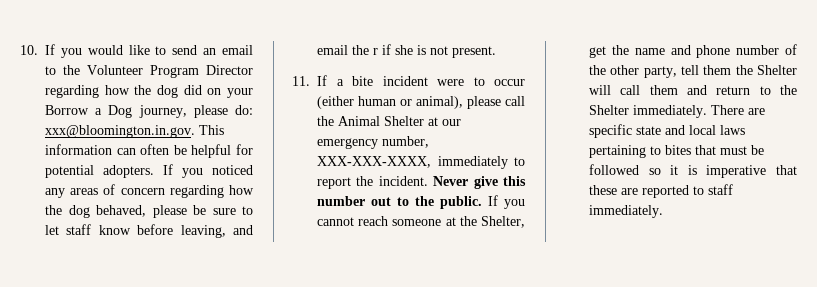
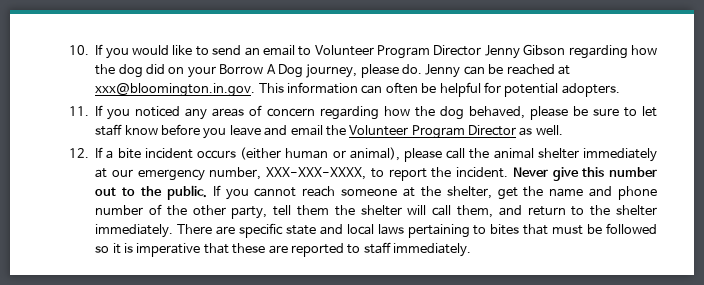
[63,65,253,78] the Volunteer Program Director -> [314,44,566,59] Volunteer Program Director Jenny Gibson
[95,108,103,115] a -> [266,64,276,74] A
[235,105,253,115] do: -> [402,64,570,78] do. Jenny can be reached at
(154, 171) none -> [69,106,89,116] // 11.
[180,225,226,238] leaving, -> [203,125,261,139] you leave
[373,44,496,58] [292,76,310,86] r if she is not present. // 11. -> [349,125,563,139] [69,148,89,158] Volunteer Program Director as well. // 12.
[437,77,525,86] were to occur -> [197,150,237,159] occurs
[338,116,424,126] Animal Shelter -> [493,148,657,162] animal shelter immediately
[437,156,508,169] immediately -> (367, 173) none
[481,216,525,228] Shelter, -> [446,186,492,199] shelter,
[757,65,797,75] Shelter -> [360,205,402,216] shelter
[649,85,678,95] them -> [457,205,494,218] them,
[589,105,629,115] Shelter -> [616,205,657,216] shelter

